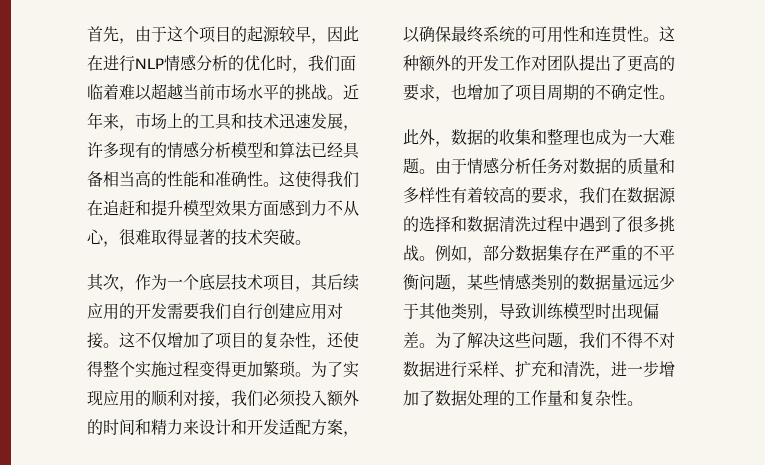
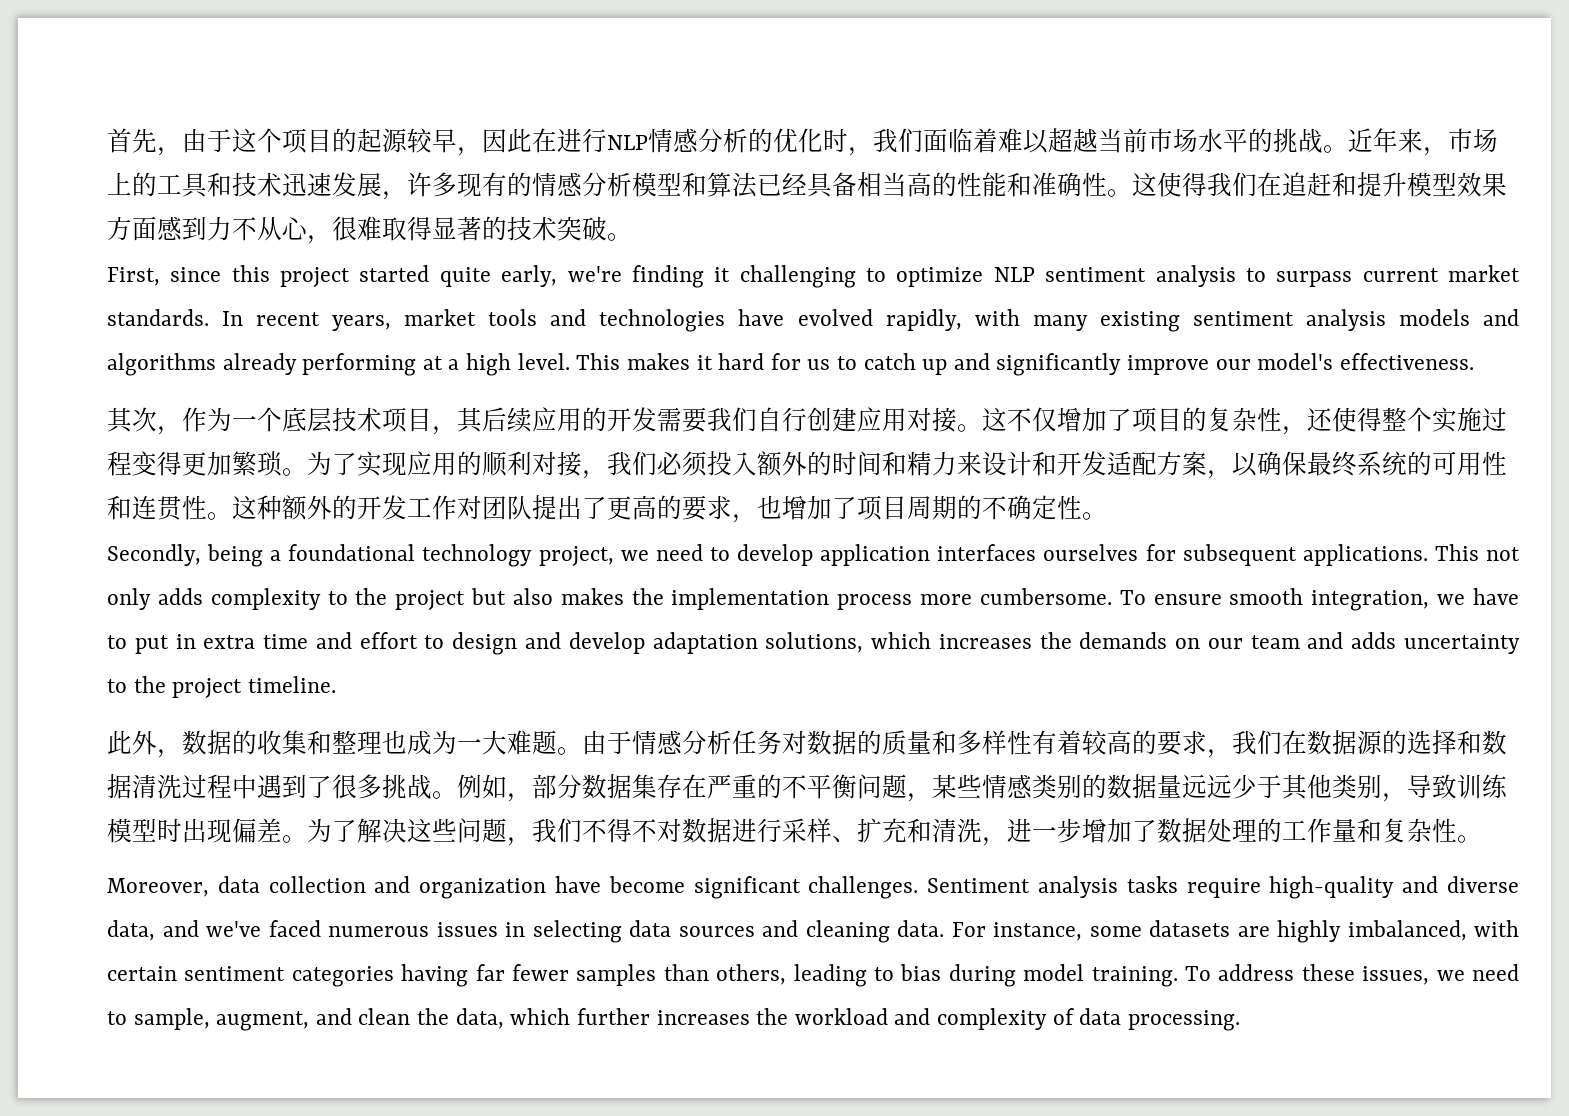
(311, 242) none -> [107,265,1521,288] [107,309,1519,332] [107,353,1474,376] // First, since this project started quite early, we're finding it challenging to optimize NLP sentiment analysis to surpass current market standards. In recent years, market tools and technologies have evolved rapidly, with many existing sentiment analysis models and algorithms already performing at a high level. This makes it hard for us to catch up and significantly improve our model's effectiveness.
(675, 97) none -> [107,544,1520,567] [107,588,1520,611] [107,632,1520,655] [107,676,336,698] // Secondly, being a foundational technology project, we need to develop application interfaces ourselves for subsequent applications. This not only adds complexity to the project but also makes the implementation process more cumbersome. To ensure smooth integration, we have to put in extra time and effort to design and develop adaptation solutions, which increases the demands on our team and adds uncertainty to the project timeline.
(643, 403) none -> [107,876,1519,899] [107,920,1519,943] [107,964,1520,987] [107,1008,1240,1031] // Moreover, data collection and organization have become significant challenges. Sentiment analysis tasks require high-quality and diverse data, and we've faced numerous issues in selecting data sources and cleaning data. For instance, some datasets are highly imbalanced, with certain sentiment categories having far fewer samples than others, leading to bias during model training. To address these issues, we need to sample, augment, and clean the data, which further increases the workload and complexity of data processing.

